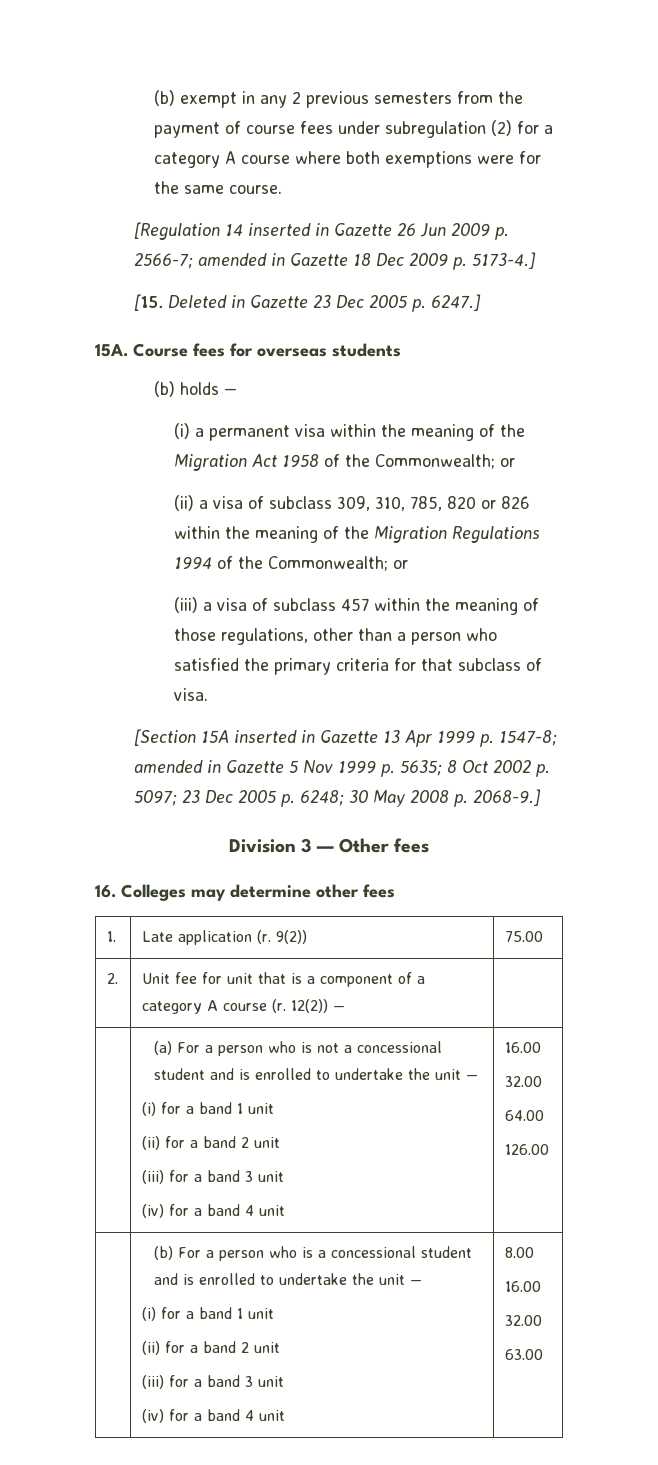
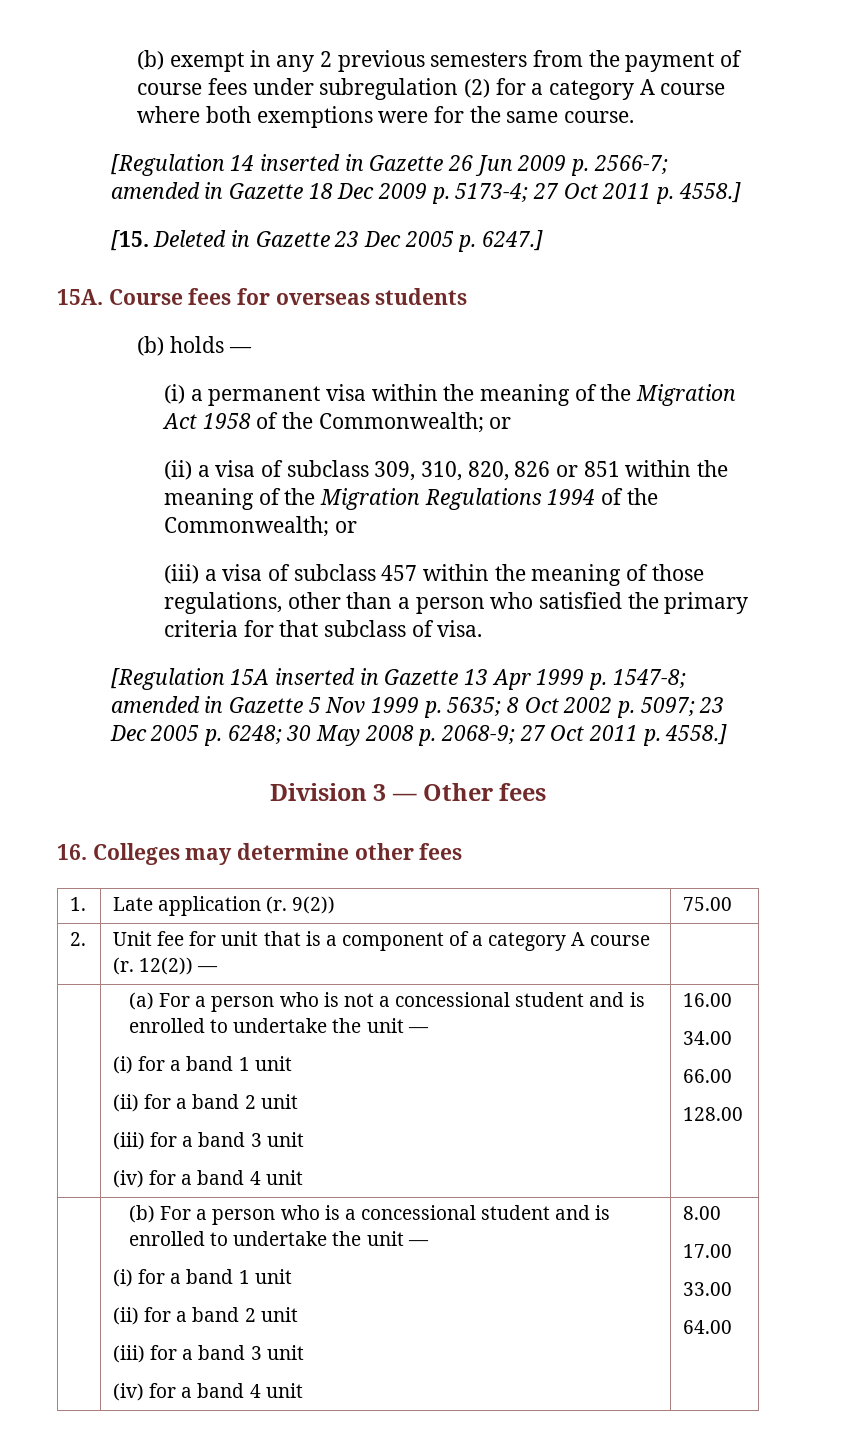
[472,252,537,269] 5173-4.] -> [455,182,741,204] 5173-4; 27 Oct 2011 p. 4558.]
[409,496,530,511] 785, 820 or 826 -> [467,461,620,481] 820, 826 or 851
[134,729,197,746] [Section -> [110,668,225,690] [Regulation
[473,789,542,806] 2068-9.] -> [440,724,728,746] 2068-9; 27 Oct 2011 p. 4558.]
[504,1076,542,1087] [504,1110,544,1121] [504,1144,549,1155] 32.00 // 64.00 // 126.00 -> [683,1031,733,1045] [683,1069,733,1083] [683,1107,744,1121] 34.00 // 66.00 // 128.00
[504,1281,541,1292] [504,1315,542,1326] [504,1349,543,1360] 16.00 // 32.00 // 63.00 -> [683,1244,733,1258] [683,1282,733,1296] [683,1320,733,1334] 17.00 // 33.00 // 64.00

